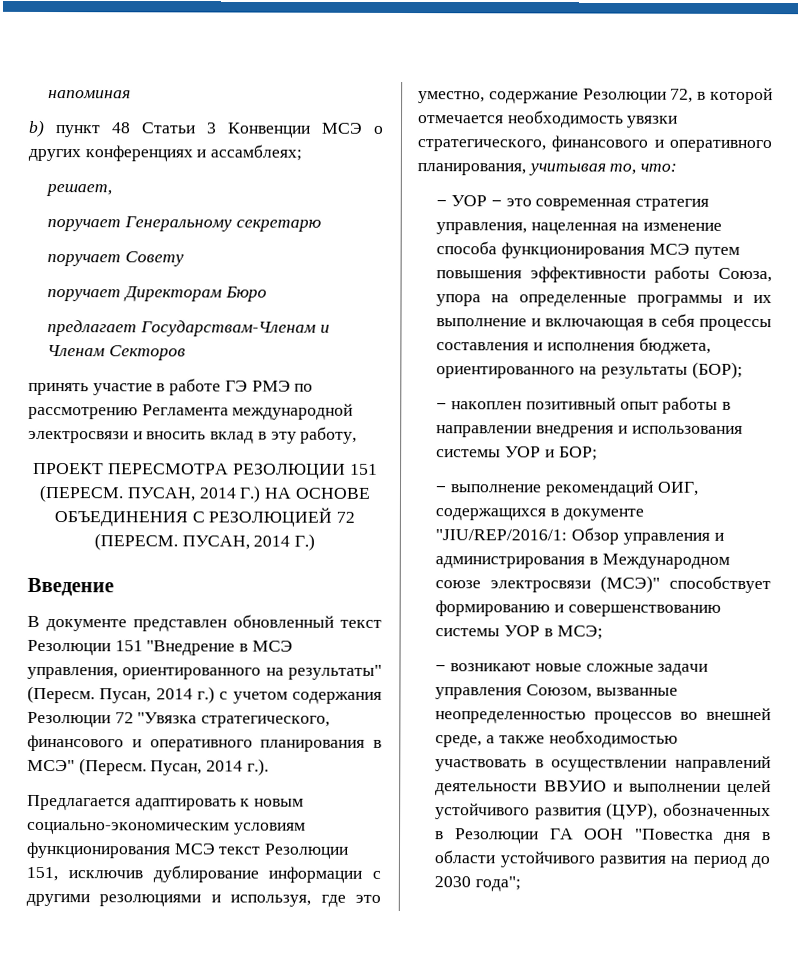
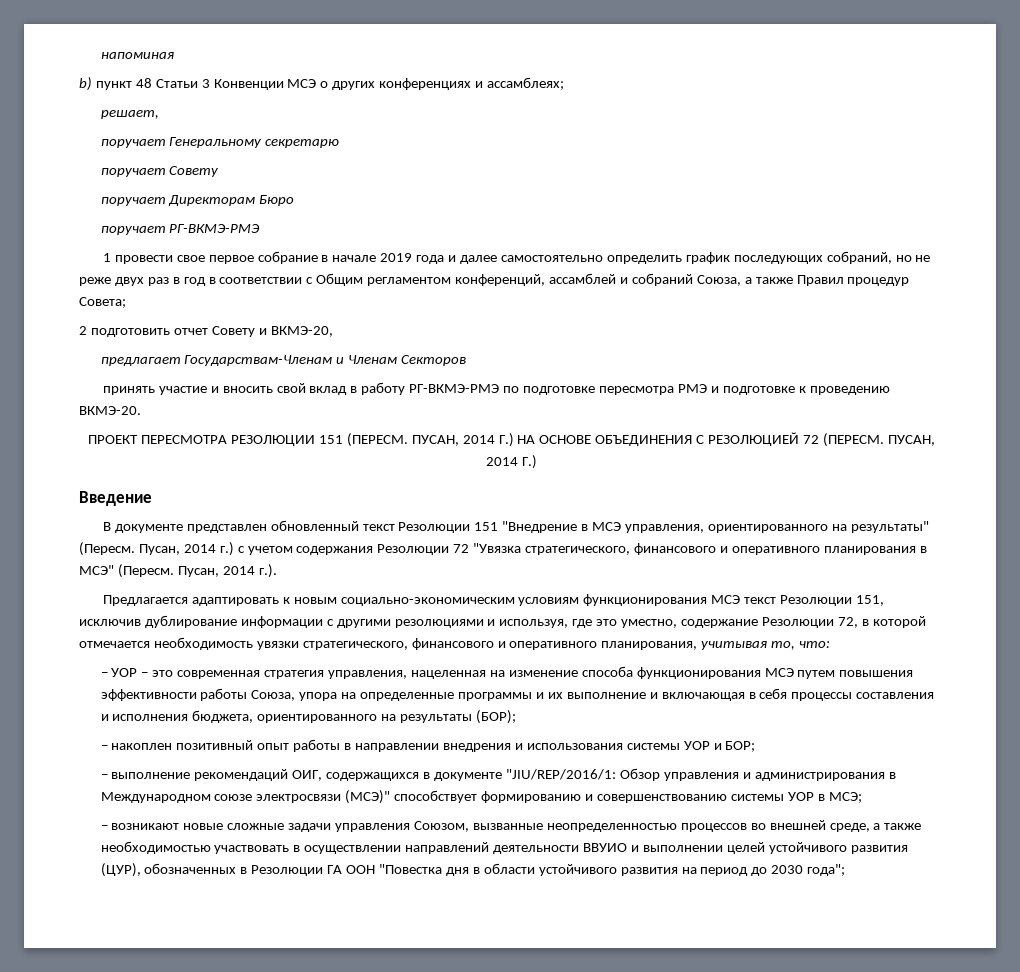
(267, 294) none -> [100,224,261,235] [102,251,931,264] [79,273,910,286] [79,297,126,308] [79,326,333,337] // поручает РГ-ВКМЭ-РМЭ // 1 провести свое первое собрание в начале 2019 года и далее самостоятельно определить график последующих собраний, но не реже двух раз в год в соответствии с Общим регламентом конференций, ассамблей и собраний Союза, а также Правил процедур Совета; // 2 подготовить отчет Совету и ВКМЭ-20,
[156,378,314,396] [28,403,354,420] [28,430,129,444] в работе ГЭ РМЭ по рассмотрению Регламента международной электросвязи -> (207, 390) none
(207, 435) none -> [276,383,306,393] свой
[270,426,358,444] эту работу, -> [361,382,890,395] [79,406,141,415] работу РГ-ВКМЭ-РМЭ по подготовке пересмотра РМЭ и подготовке к проведению ВКМЭ-20.

